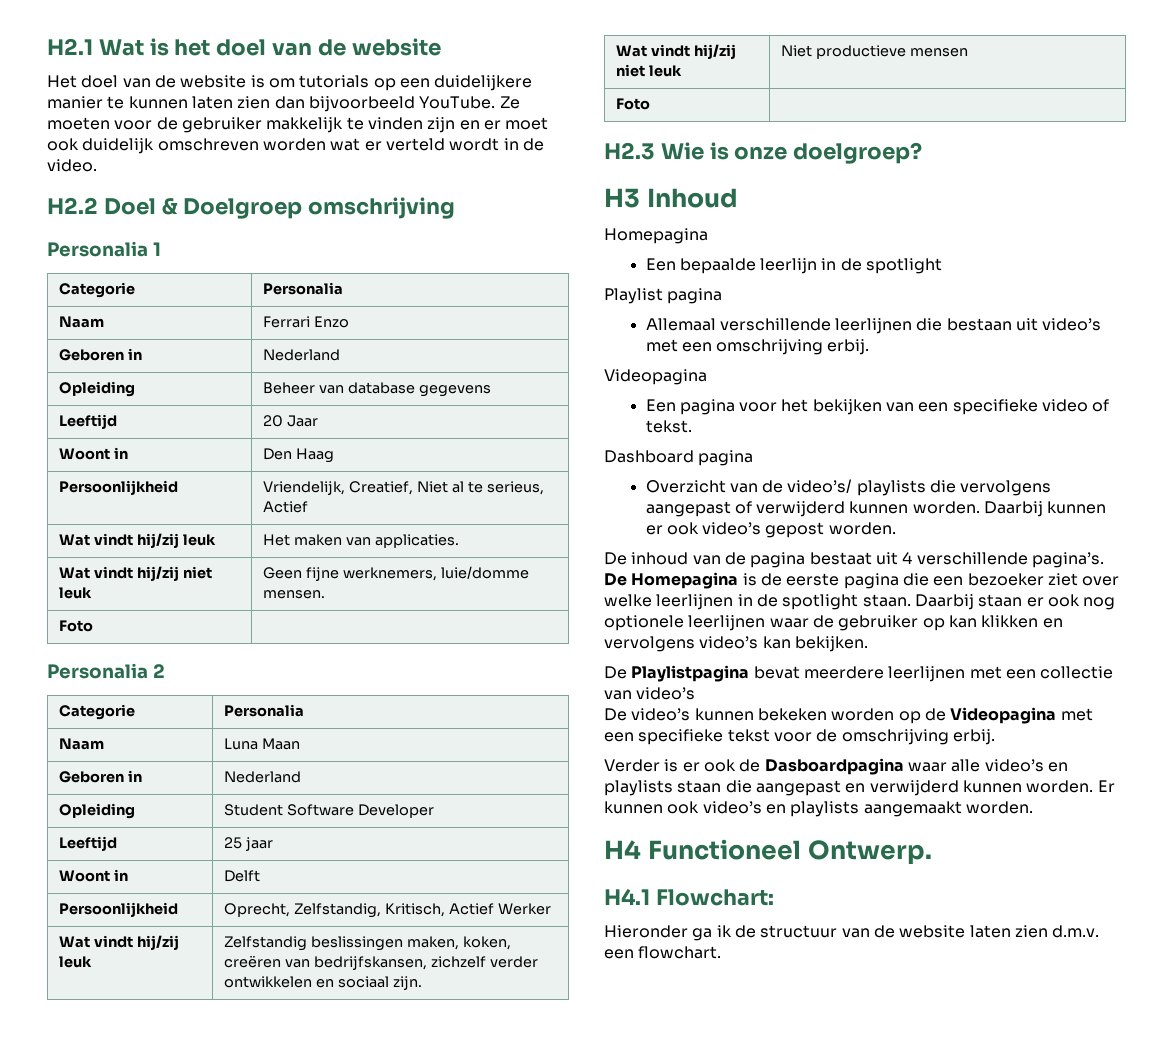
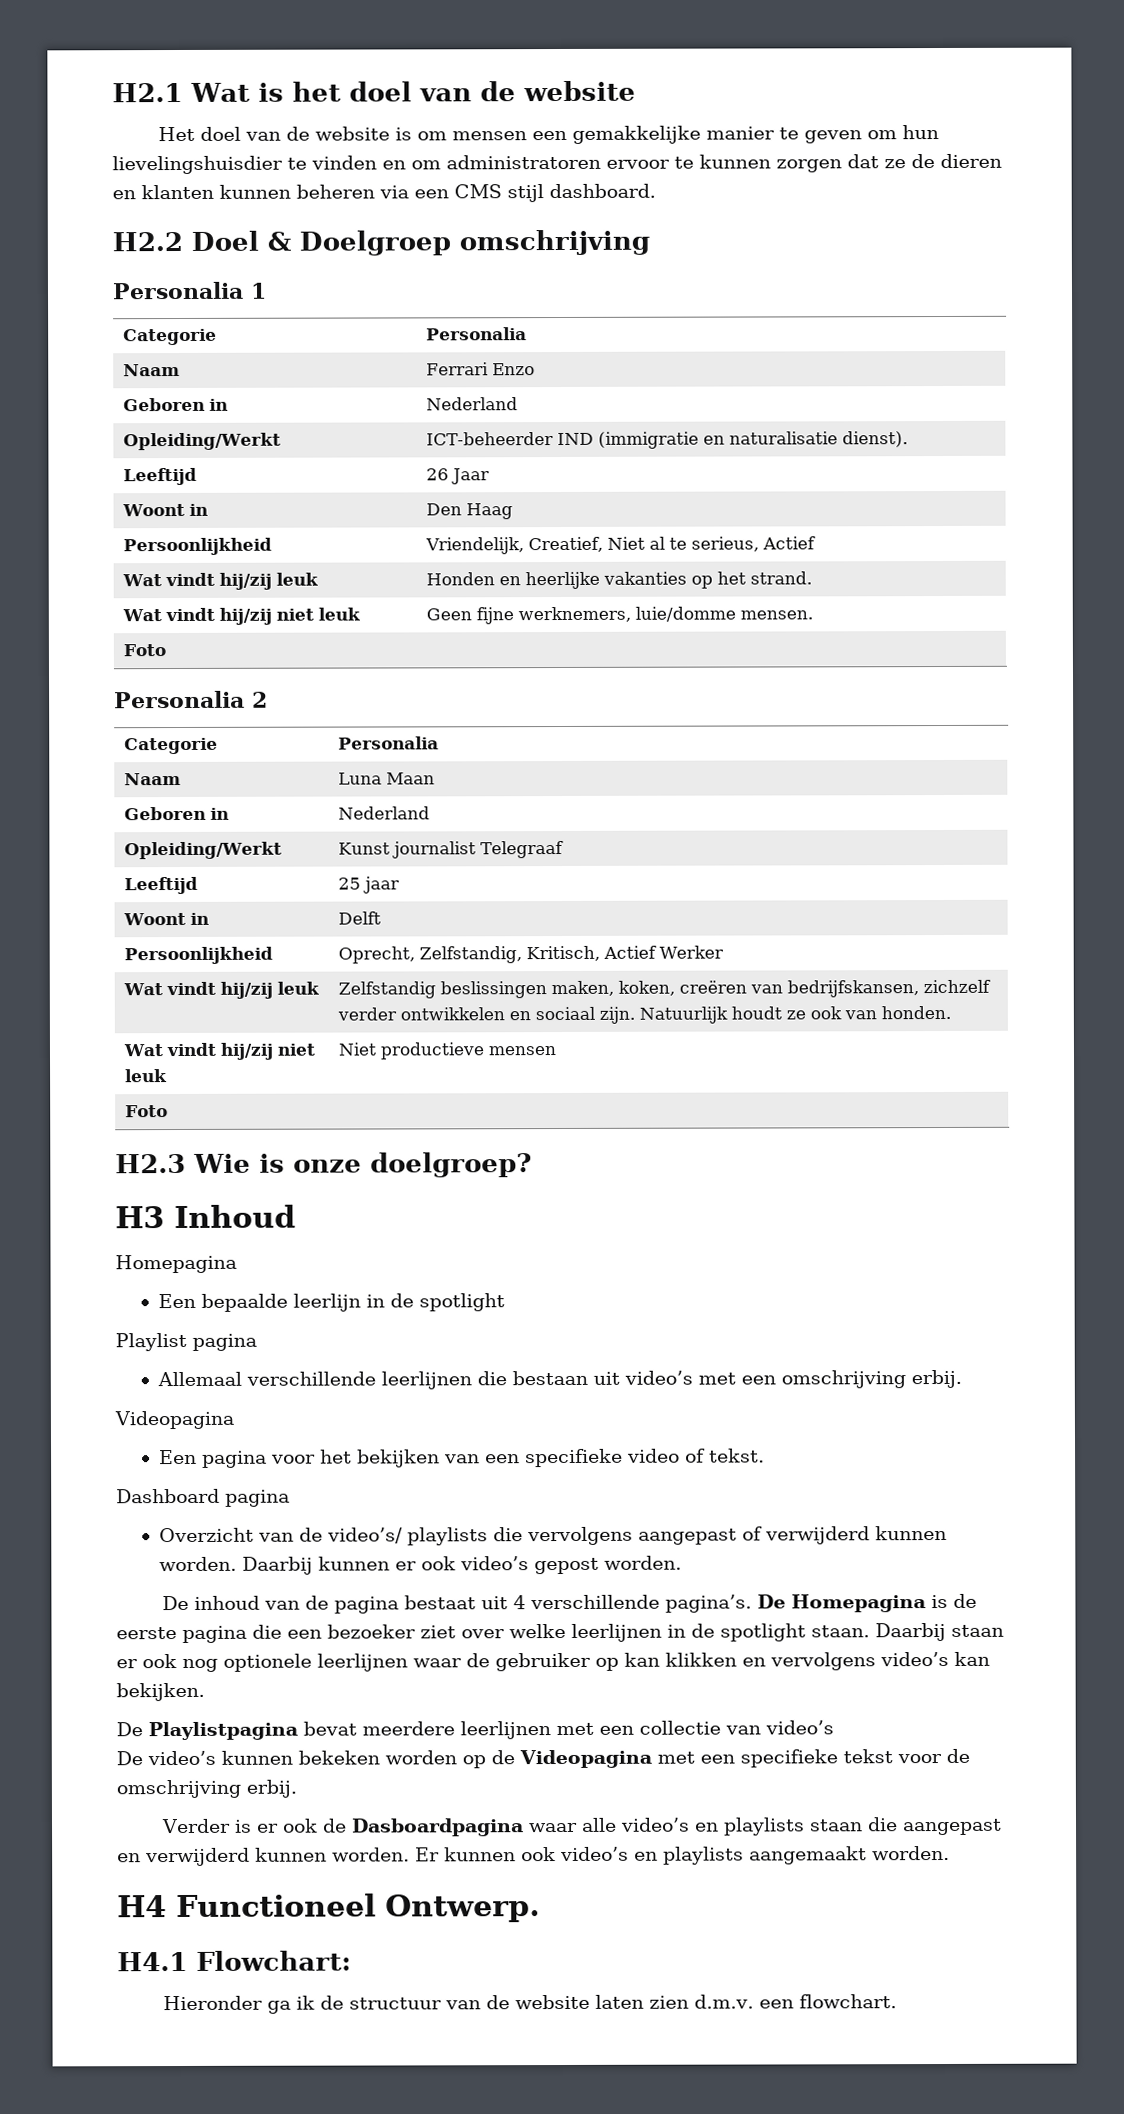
[299,75,533,91] [47,96,520,112] [47,117,549,133] [47,138,544,154] [47,159,97,172] tutorials op een duidelijkere manier te kunnen laten zien dan bijvoorbeeld YouTube. Ze moeten voor de gebruiker makkelijk te vinden zijn en er moet ook duidelijk omschreven worden wat er verteld wordt in de video. -> [452,125,940,144] [112,153,1002,175] [112,183,656,203] mensen een gemakkelijke manier te geven om hun lievelingshuisdier te vinden en om administratoren ervoor te kunnen zorgen dat ze de dieren en klanten kunnen beheren via een CMS stijl dashboard.
[58,381,135,397] [262,382,491,397] [58,414,117,429] [262,415,283,427] Opleiding | Beheer van database gegevens // Leeftijd | 20 -> [123,432,282,451] [426,431,909,449] [123,467,198,486] [426,468,450,481] Opleiding/Werkt | ICT-beheerder IND (immigratie en naturalisatie dienst). // Leeftijd | 26
[262,534,459,548] Het maken van applicaties. -> [426,571,813,590] Honden en heerlijke vakanties op het strand.
[58,803,135,819] [223,804,434,818] Opleiding | Student Software Developer -> [124,841,283,860] [338,840,565,859] Opleiding/Werkt | Kunst journalist Telegraaf
(422, 983) none -> [639,1005,952,1024] Natuurlijk houdt ze ook van honden.

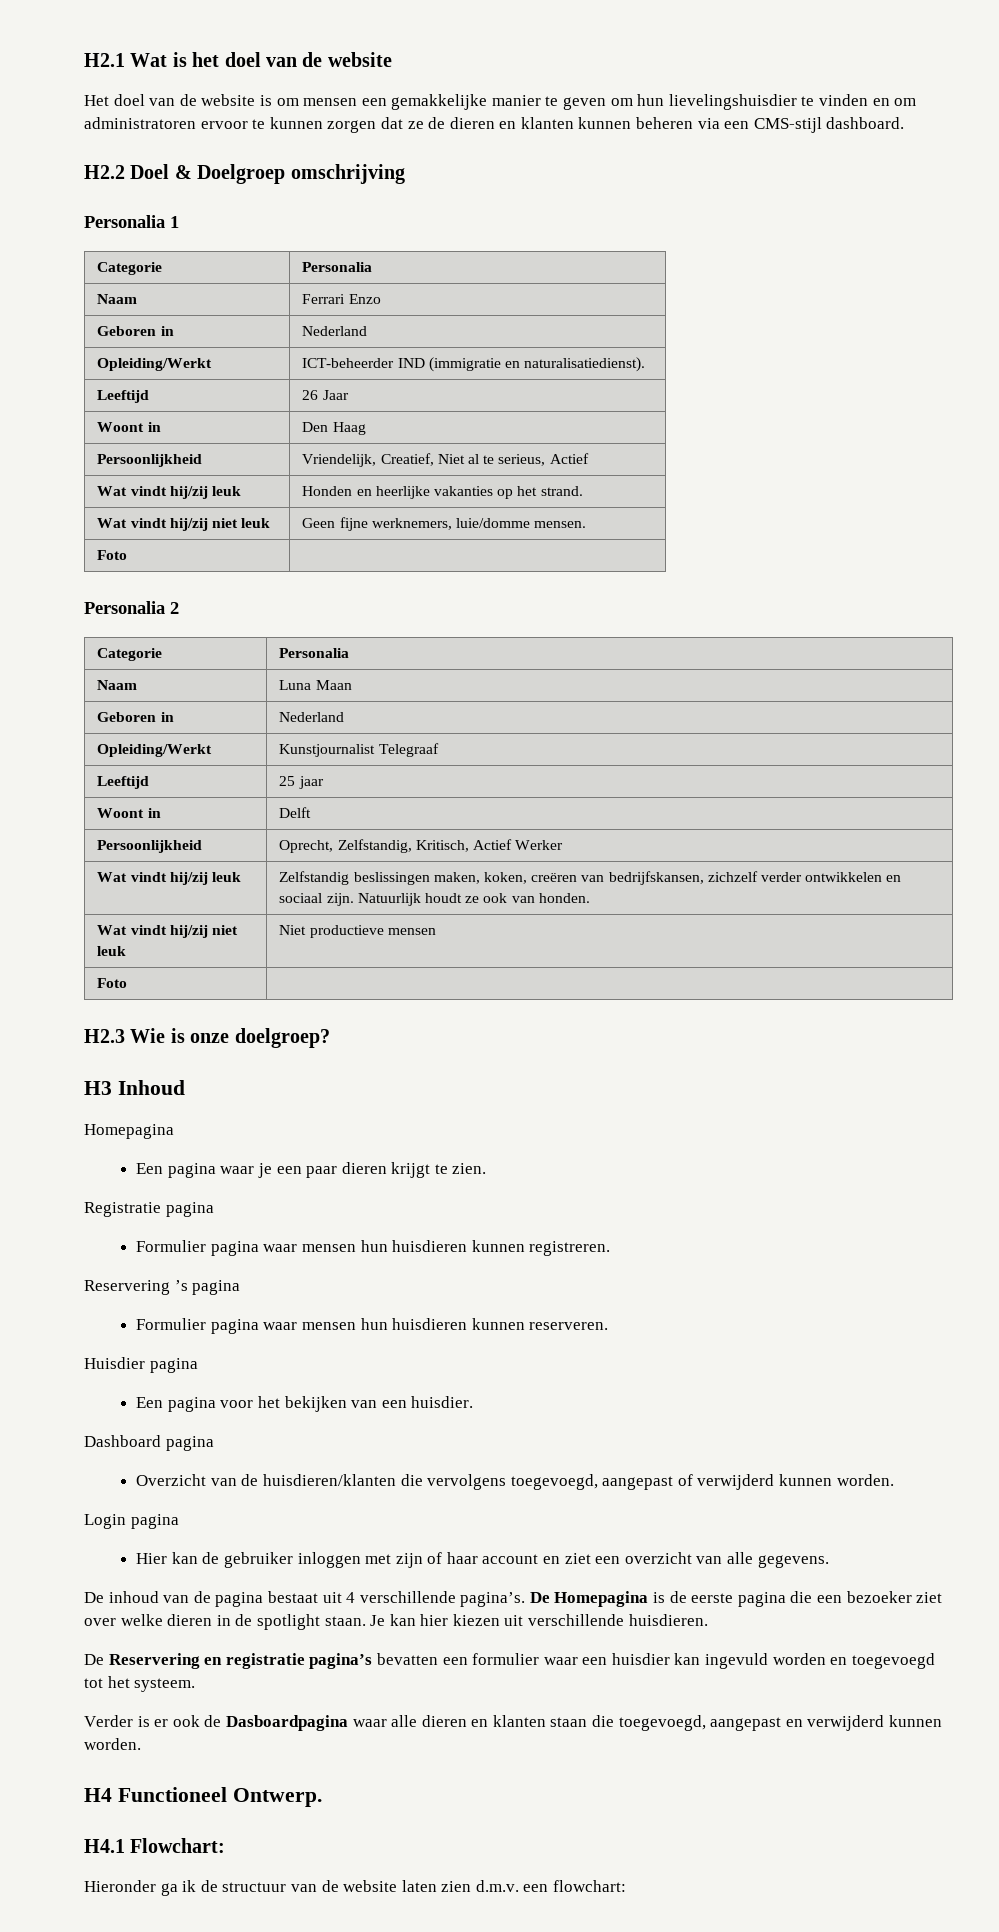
[454,184,544,203] CMS stijl -> [753,117,822,133] CMS-stijl
[729,431,909,448] naturalisatie dienst). -> [524,357,646,372] naturalisatiedienst).
[338,841,477,859] Kunst journalist -> [279,744,376,757] Kunstjournalist
[200,1293,505,1312] [115,1332,257,1352] [156,1369,962,1390] [114,1410,234,1430] bepaalde leerlijn in de spotlight // Playlist pagina // Allemaal verschillende leerlijnen die bestaan uit video’s met een omschrijving erbij. // Videopagina -> [167,1162,487,1178] [84,1202,214,1217] [136,1240,611,1256] [84,1280,241,1295] [136,1318,609,1334] [84,1357,198,1373] pagina waar je een paar dieren krijgt te zien. // Registratie pagina // Formulier pagina waar mensen hun huisdieren kunnen registreren. // Reservering ’s pagina // Formulier pagina waar mensen hun huisdieren kunnen reserveren. // Huisdier pagina
[524,1448,765,1468] specifieke video of tekst. -> [411,1396,474,1408] huisdier.
[326,1527,488,1546] video’s/ playlists -> [262,1474,396,1486] huisdieren/klanten
(633, 1536) none -> [510,1474,598,1490] toegevoegd,
[241,1555,682,1575] Daarbij kunnen er ook video’s gepost worden. -> [84,1514,179,1529] [136,1552,829,1568] // Login pagina // Hier kan de gebruiker inloggen met zijn of haar account en ziet een overzicht van alle gegevens.
[571,1623,662,1642] leerlijnen -> [167,1614,213,1626] dieren
[875,1622,1004,1642] [116,1651,990,1672] [116,1682,205,1702] [116,1720,834,1741] [116,1748,970,1769] [116,1779,297,1799] Daarbij staan er ook nog optionele leerlijnen waar de gebruiker op kan klikken en vervolgens video’s kan bekijken. // De Playlistpagina bevat meerdere leerlijnen met een collectie van video’s // De video’s kunnen bekeken worden op de Videopagina met een specifieke tekst voor de omschrijving erbij. -> [370,1614,708,1626] [84,1653,935,1669] [84,1676,196,1692] Je kan hier kiezen uit verschillende huisdieren. // De Reservering en registratie pagina’s bevatten een formulier waar een huisdier kan ingevuld worden en toegevoegd tot het systeem.
[620,1817,806,1836] video’s en playlists -> [421,1715,546,1727] dieren en klanten
(899, 1824) none -> [618,1715,706,1731] toegevoegd,
[415,1845,950,1865] Er kunnen ook video’s en playlists aangemaakt worden. -> (141, 1744) none
[799,1994,898,2009] flowchart. -> [553,1880,627,1892] flowchart:

